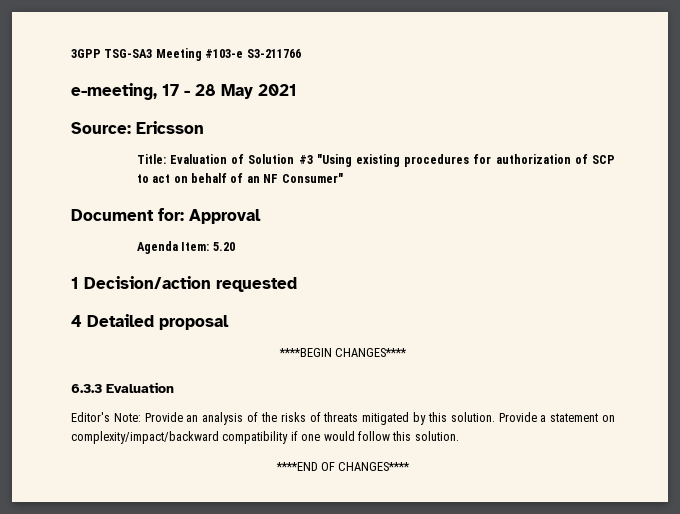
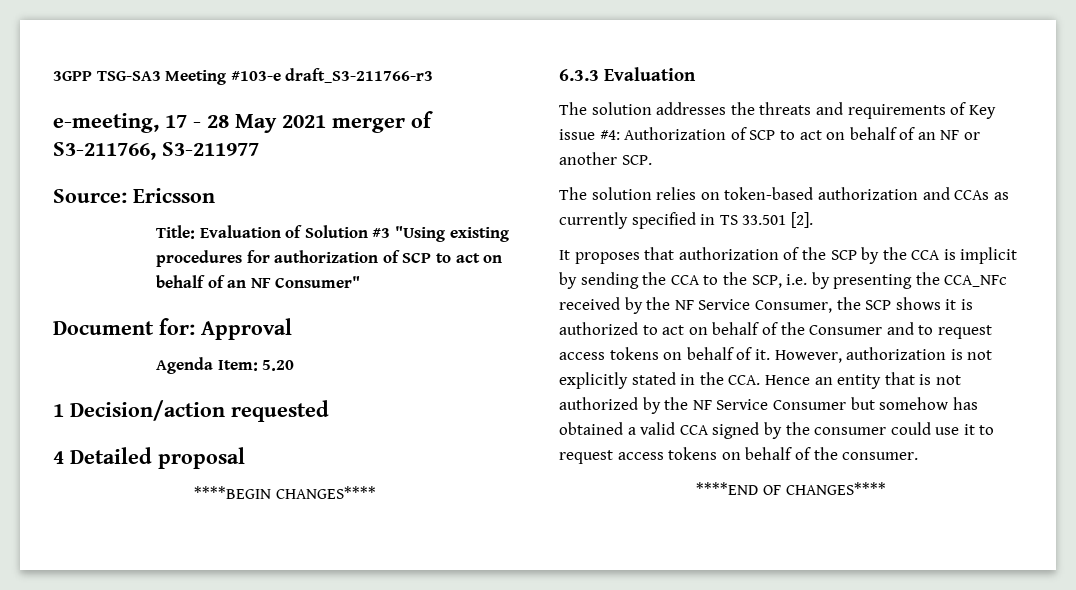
[246,49,301,58] S3-211766 -> [285,68,434,83] draft_S3-211766-r3
(297, 90) none -> [332,111,433,133] [53,142,259,160] merger of S3-211766, S3-211977
[71,412,615,425] [71,431,459,444] Editor's Note: Provide an analysis of the risks of threats mitigated by this solution. Provide a statement on complexity/impact/backward compatibility if one would follow this solution. -> [559,102,996,119] [559,127,981,140] [559,152,652,165] [559,187,1009,200] [559,212,813,229] [559,247,1018,264] [559,272,1008,289] [559,297,973,314] [559,322,992,339] [559,347,993,363] [559,372,961,389] [559,397,978,414] [559,422,995,439] [559,447,919,464] The solution addresses the threats and requirements of Key issue #4: Authorization of SCP to act on behalf of an NF or another SCP. // The solution relies on token-based authorization and CCAs as currently specified in TS 33.501 [2]. // It proposes that authorization of the SCP by the CCA is implicit by sending the CCA to the SCP, i.e. by presenting the CCA_NFc received by the NF Service Consumer, the SCP shows it is authorized to act on behalf of the Consumer and to request access tokens on behalf of it. However, authorization is not explicitly stated in the CCA. Hence an entity that is not authorized by the NF Service Consumer but somehow has obtained a valid CCA signed by the consumer could use it to request access tokens on behalf of the consumer.

